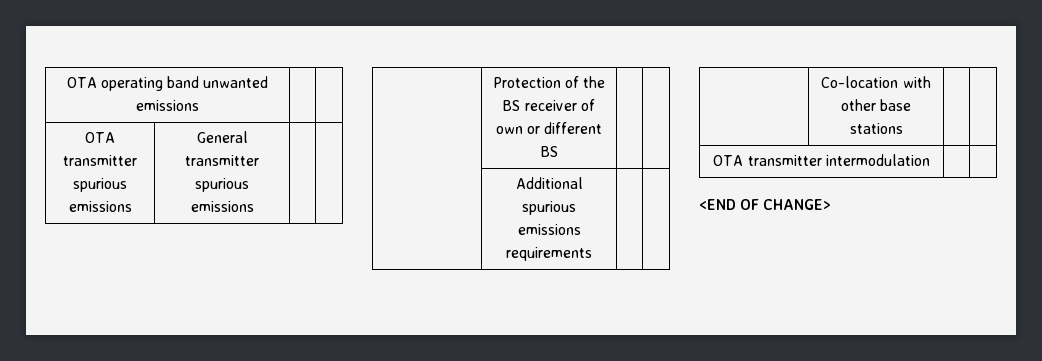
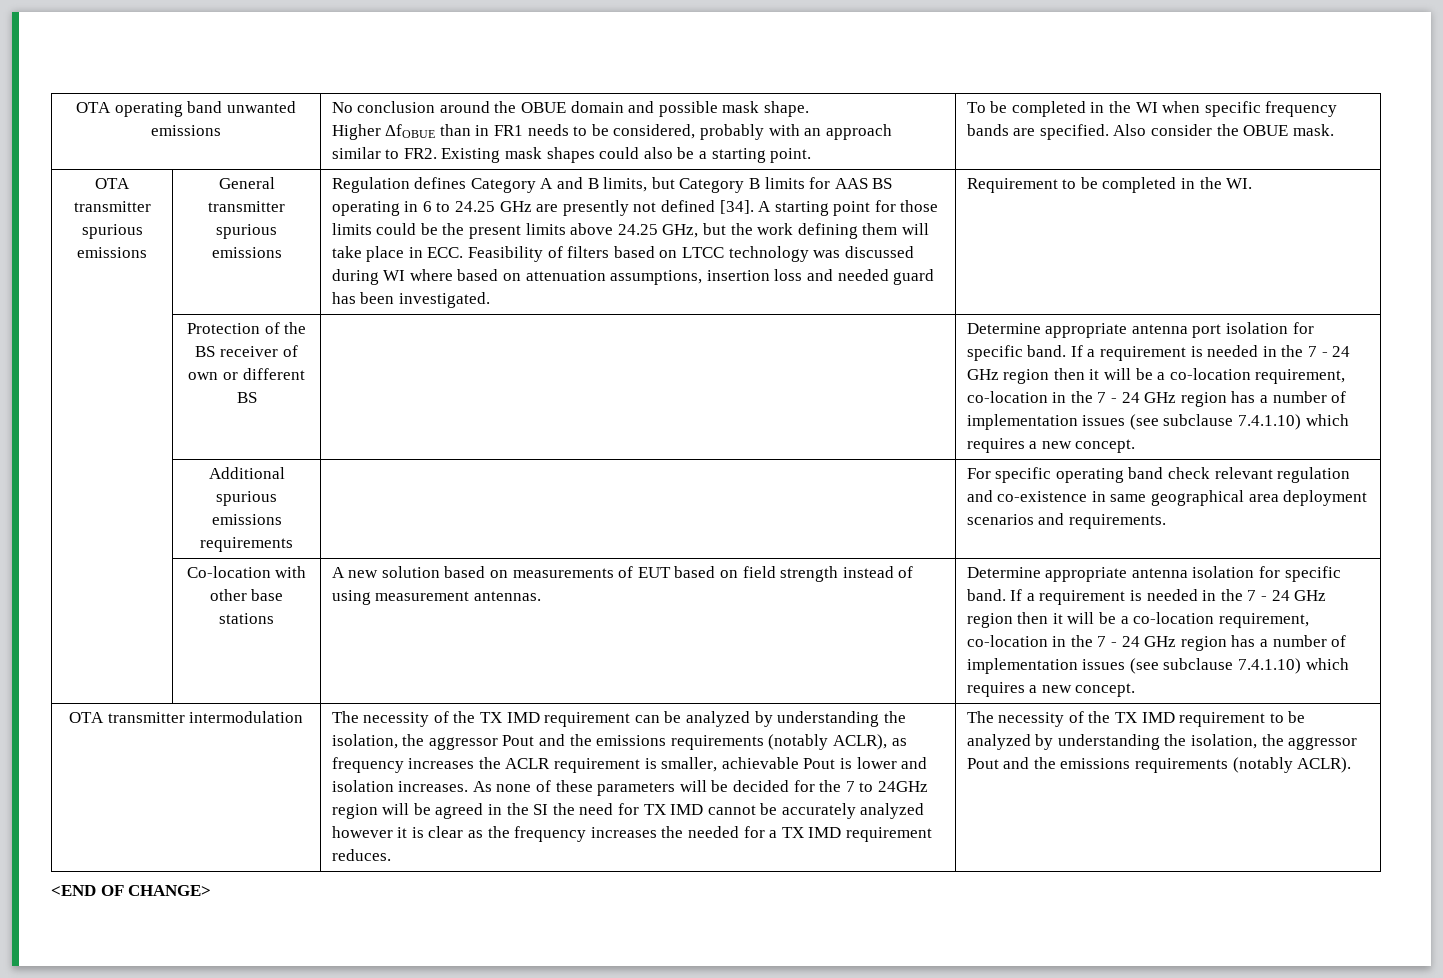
(199, 105) | -> [331,101,809,117] [331,124,892,140] [331,147,812,163] [966,101,1338,117] [966,124,1334,140] No conclusion around the OBUE domain and possible mask shape. // Higher ΔfOBUE than in FR1 needs to be considered, probably with an approach similar to FR2. Existing mask shapes could also be a starting point. | To be completed in the WI when specific frequency bands are specified. Also consider the OBUE mask.
(254, 206) | -> [331,177,893,193] [331,200,939,216] [331,223,929,239] [331,246,914,262] [331,269,935,285] [331,292,490,308] [966,177,1253,193] Regulation defines Category A and B limits, but Category B limits for AAS BS operating in 6 to 24.25 GHz are presently not defined [34]. A starting point for those limits could be the present limits above 24.25 GHz, but the work defining them will take place in ECC. Feasibility of filters based on LTCC technology was discussed during WI where based on attenuation assumptions, insertion loss and needed guard has been investigated. | Requirement to be completed in the WI.
[515,177,583,189] [522,201,576,215] [517,224,581,235] [506,247,592,261] // | Additional spurious emissions requirements | | -> [966,322,1314,338] [966,345,1351,361] [966,368,1346,384] [966,391,1347,407] [966,414,1349,430] [966,438,1136,453] [208,467,285,479] [216,491,277,506] [211,514,282,525] [200,537,293,552] [966,467,1351,483] [966,490,1368,506] [966,513,1166,529] Determine appropriate antenna port isolation for specific band. If a requirement is needed in the 7 - 24 GHz region then it will be a co-location requirement, co-location in the 7 - 24 GHz region has a number of implementation issues (see subclause 7.4.1.10) which requires a new concept. // | Additional spurious emissions requirements | | For specific operating band check relevant regulation and co-existence in same geographical area deployment scenarios and requirements.
[713,154,930,166] | // OTA transmitter intermodulation | | -> [331,566,914,582] [331,590,541,605] [966,566,1341,582] [966,589,1327,605] [966,612,1309,628] [966,635,1347,651] [966,658,1349,674] [966,682,1136,697] [68,711,304,723] [331,711,906,727] [331,734,907,750] [331,757,928,773] [331,780,928,796] [331,803,925,819] [331,826,932,842] [331,849,391,861] [966,711,1306,727] [966,734,1358,750] [966,757,1352,773] A new solution based on measurements of EUT based on field strength instead of using measurement antennas. | Determine appropriate antenna isolation for specific band. If a requirement is needed in the 7 - 24 GHz region then it will be a co-location requirement, co-location in the 7 - 24 GHz region has a number of implementation issues (see subclause 7.4.1.10) which requires a new concept. // OTA transmitter intermodulation | The necessity of the TX IMD requirement can be analyzed by understanding the isolation, the aggressor Pout and the emissions requirements (notably ACLR), as frequency increases the ACLR requirement is smaller, achievable Pout is lower and isolation increases. As none of these parameters will be decided for the 7 to 24GHz region will be agreed in the SI the need for TX IMD cannot be accurately analyzed however it is clear as the frequency increases the needed for a TX IMD requirement reduces. | The necessity of the TX IMD requirement to be analyzed by understanding the isolation, the aggressor Pout and the emissions requirements (notably ACLR).

